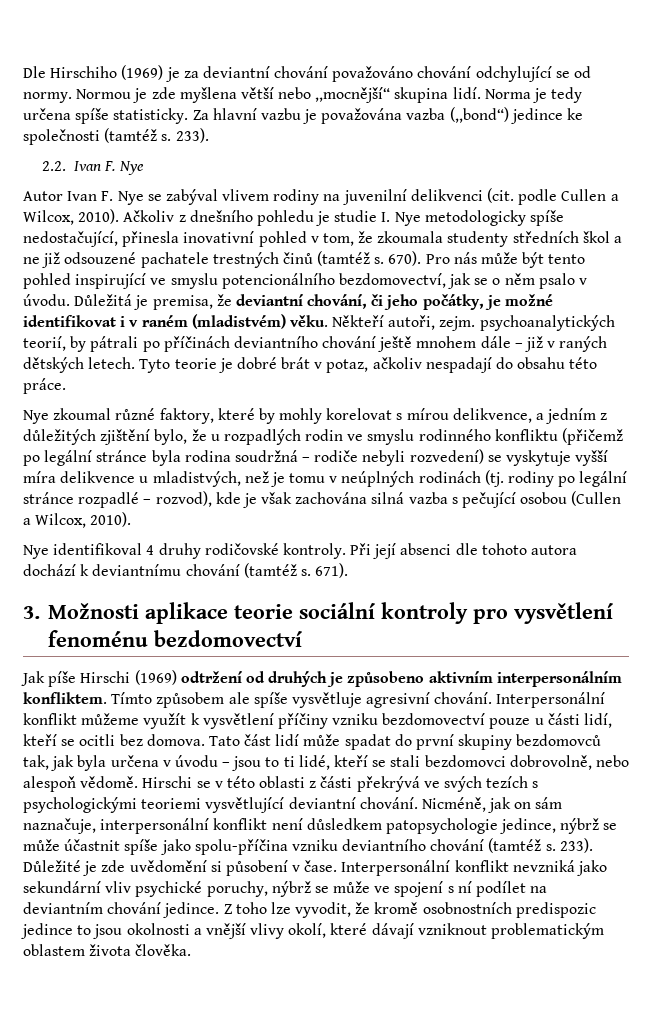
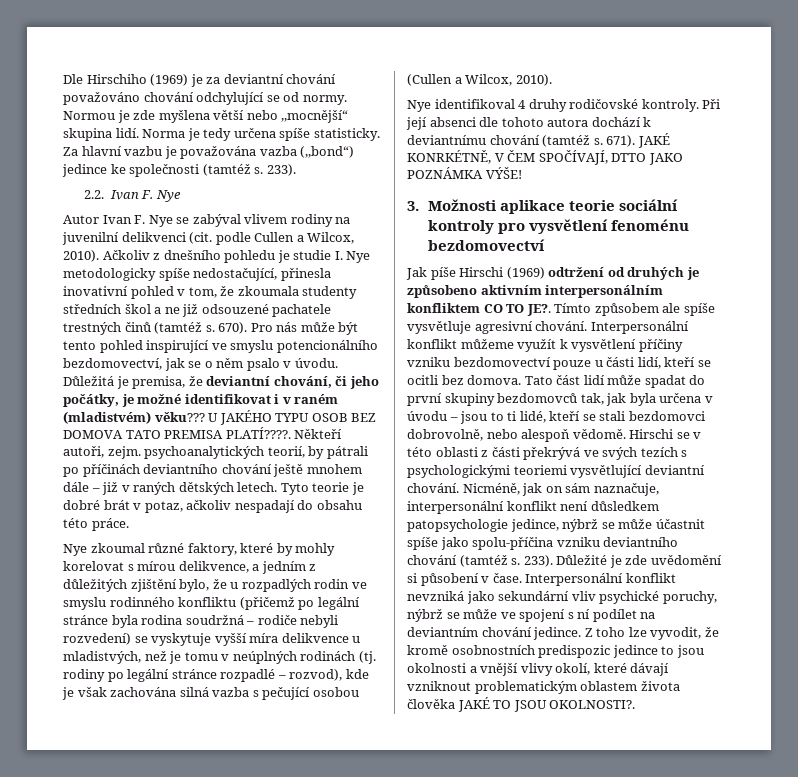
[289,315,328,327] věku. -> [154,410,377,425] [63,427,291,439] věku??? U JAKÉHO TYPU OSOB BEZ DOMOVA TATO PREMISA PLATÍ????.
(349, 570) none -> [637,133,670,148] [407,150,683,165] [407,167,522,179] JAKÉ KONRKÉTNĚ, V ČEM SPOČÍVAJÍ, DTTO JAKO POZNÁMKA VÝŠE!
[23,692,107,704] konfliktem. -> [407,303,551,316] konfliktem CO TO JE?.
[135,944,192,956] člověka. -> [407,697,636,712] člověka JAKÉ TO JSOU OKOLNOSTI?.

